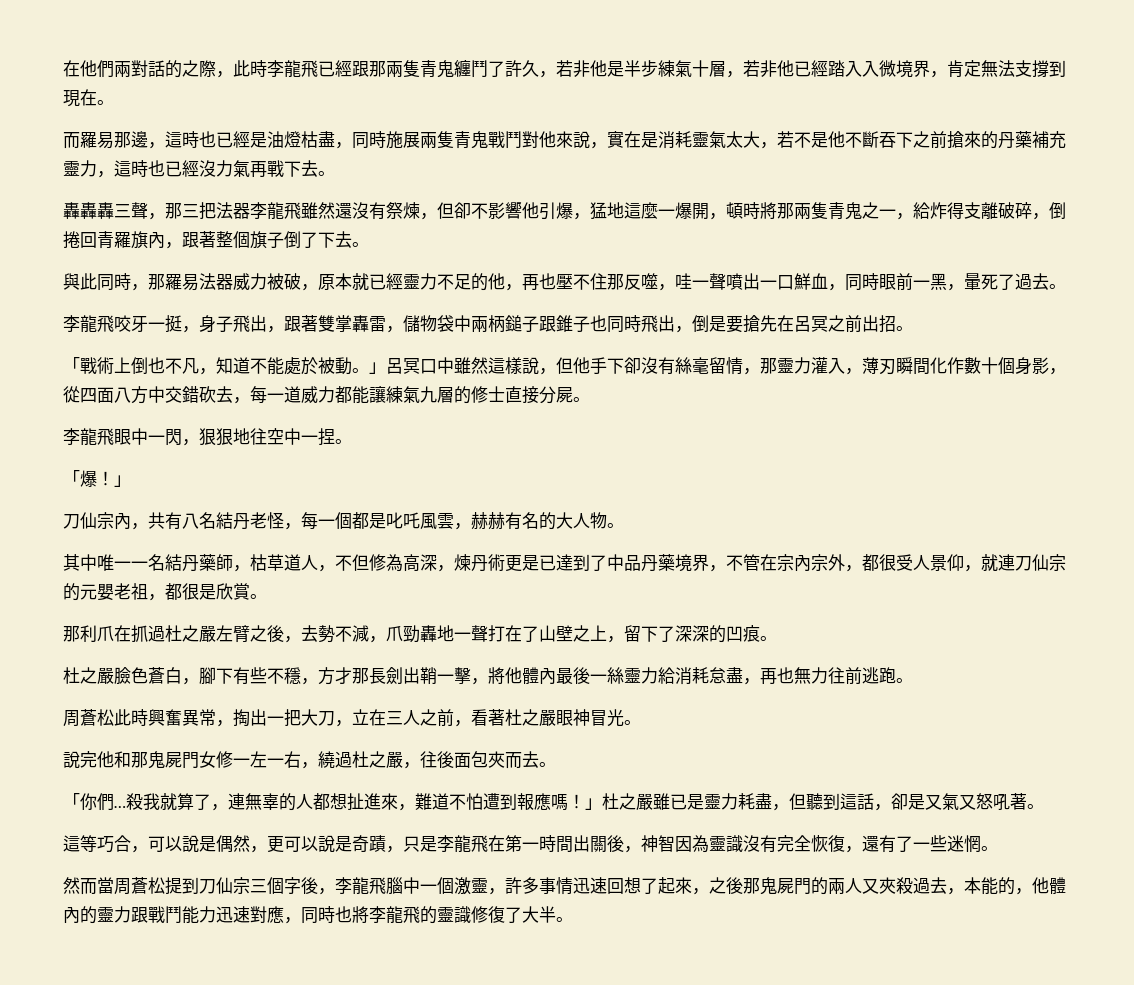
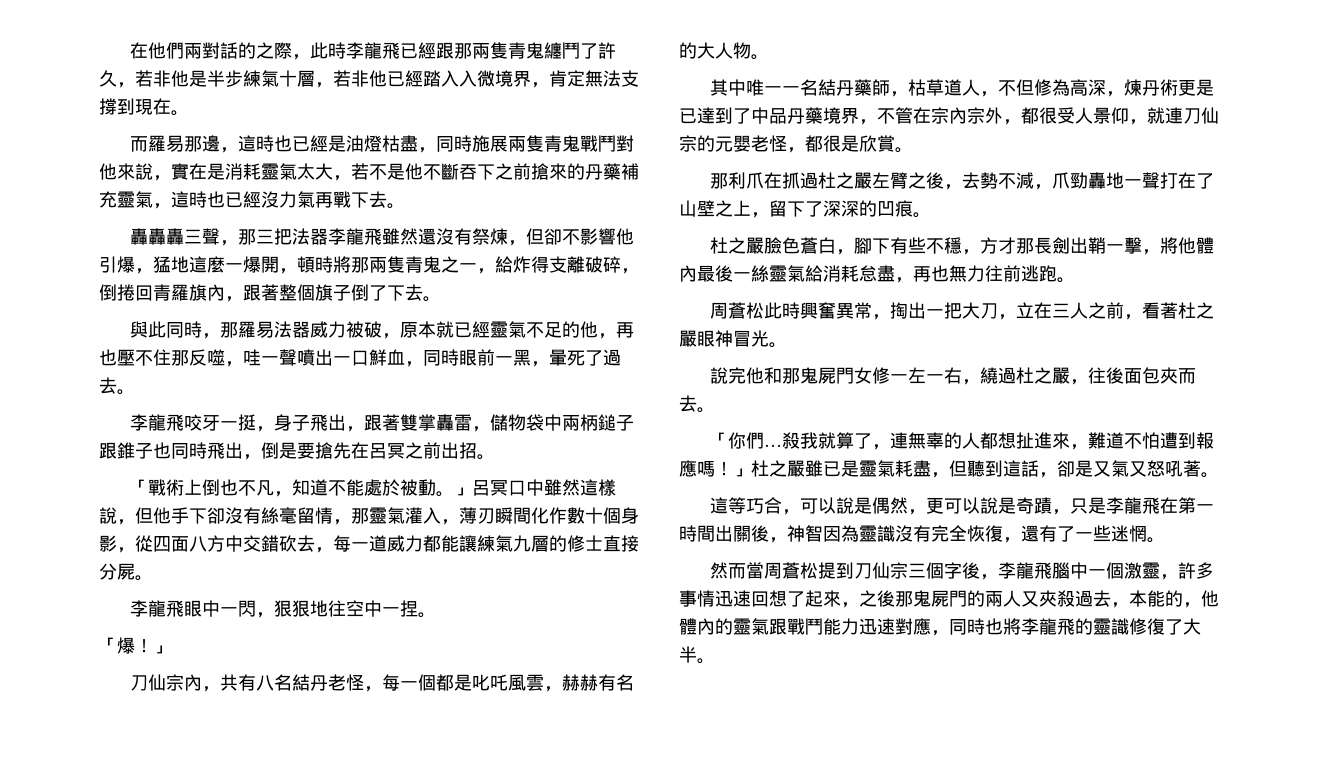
[80,160,97,177] 力 -> [135,191,153,208] 氣
[420,273,437,290] 力 -> [508,321,527,338] 氣
[794,357,811,374] 力 -> [387,507,405,524] 氣
[131,583,148,600] 祖 -> [769,135,787,152] 怪
[641,667,658,684] 力 -> [787,265,805,282] 氣
[721,793,738,810] 力 -> [877,460,895,477] 氣
[114,906,131,923] 力 -> [751,618,769,635] 氣

